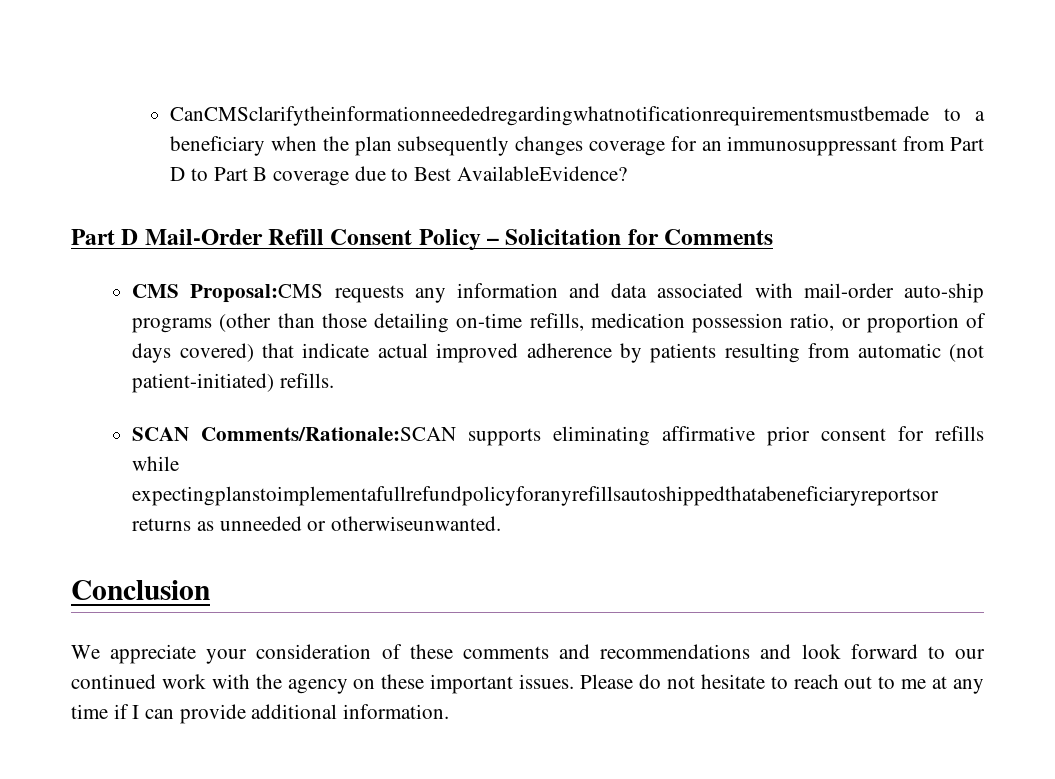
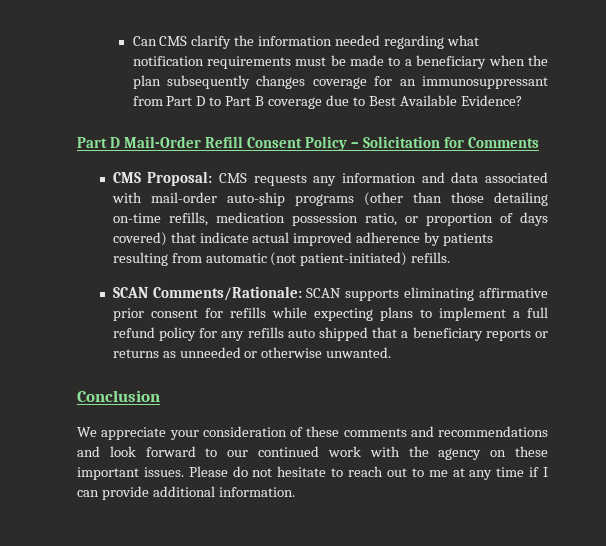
[170,106,930,126] CanCMSclarifytheinformationneededregardingwhatnotificationrequirementsmustbemade -> [132,35,479,49] [132,55,385,69] Can CMS clarify the information needed regarding what notification requirements must be made
[456,166,627,181] AvailableEvidence? -> [399,95,522,106] Available Evidence?
[190,284,324,303] Proposal:CMS -> [147,171,248,186] Proposal: CMS
[201,427,457,441] Comments/Rationale:SCAN -> [152,286,342,301] Comments/Rationale: SCAN
[132,486,940,506] expectingplanstoimplementafullrefundpolicyforanyrefillsautoshippedthatabeneficiaryreportsor -> [313,307,548,321] [112,327,548,341] expecting plans to implement a full refund policy for any refills auto shipped that a beneficiary reports or
[330,516,501,531] otherwiseunwanted. -> [261,347,392,358] otherwise unwanted.

